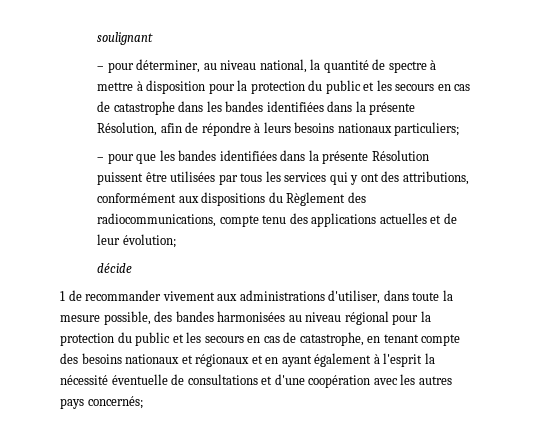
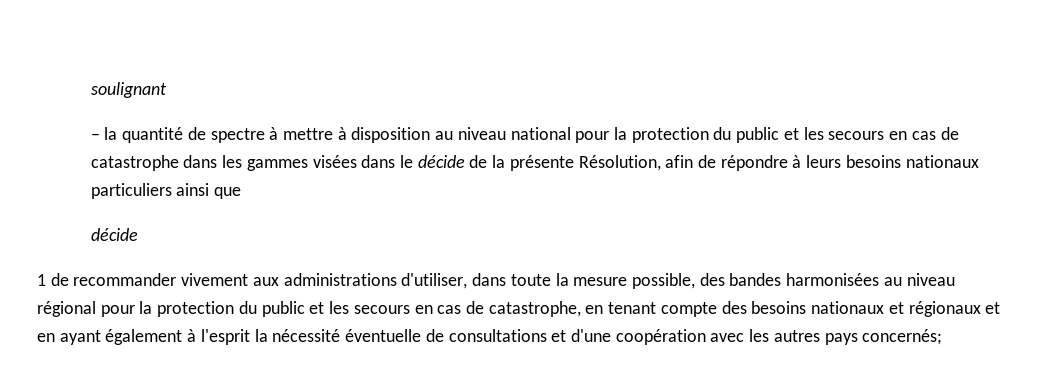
[107,59,307,73] pour déterminer, au niveau national, -> (100, 136) none
(206, 87) none -> [435,127,571,140] au niveau national
[225,101,353,112] bandes identifiées dans -> [246,155,488,171] gammes visées dans le décide de
[394,122,460,136] [97,150,429,164] [97,171,469,185] [97,192,366,206] [97,213,457,227] [97,234,176,248] particuliers; // – pour que les bandes identifiées dans la présente Résolution puissent être utilisées par tous les services qui y ont des attributions, conformément aux dispositions du Règlement des radiocommunications, compte tenu des applications actuelles et de leur évolution; -> [90,183,242,199] particuliers ainsi que

